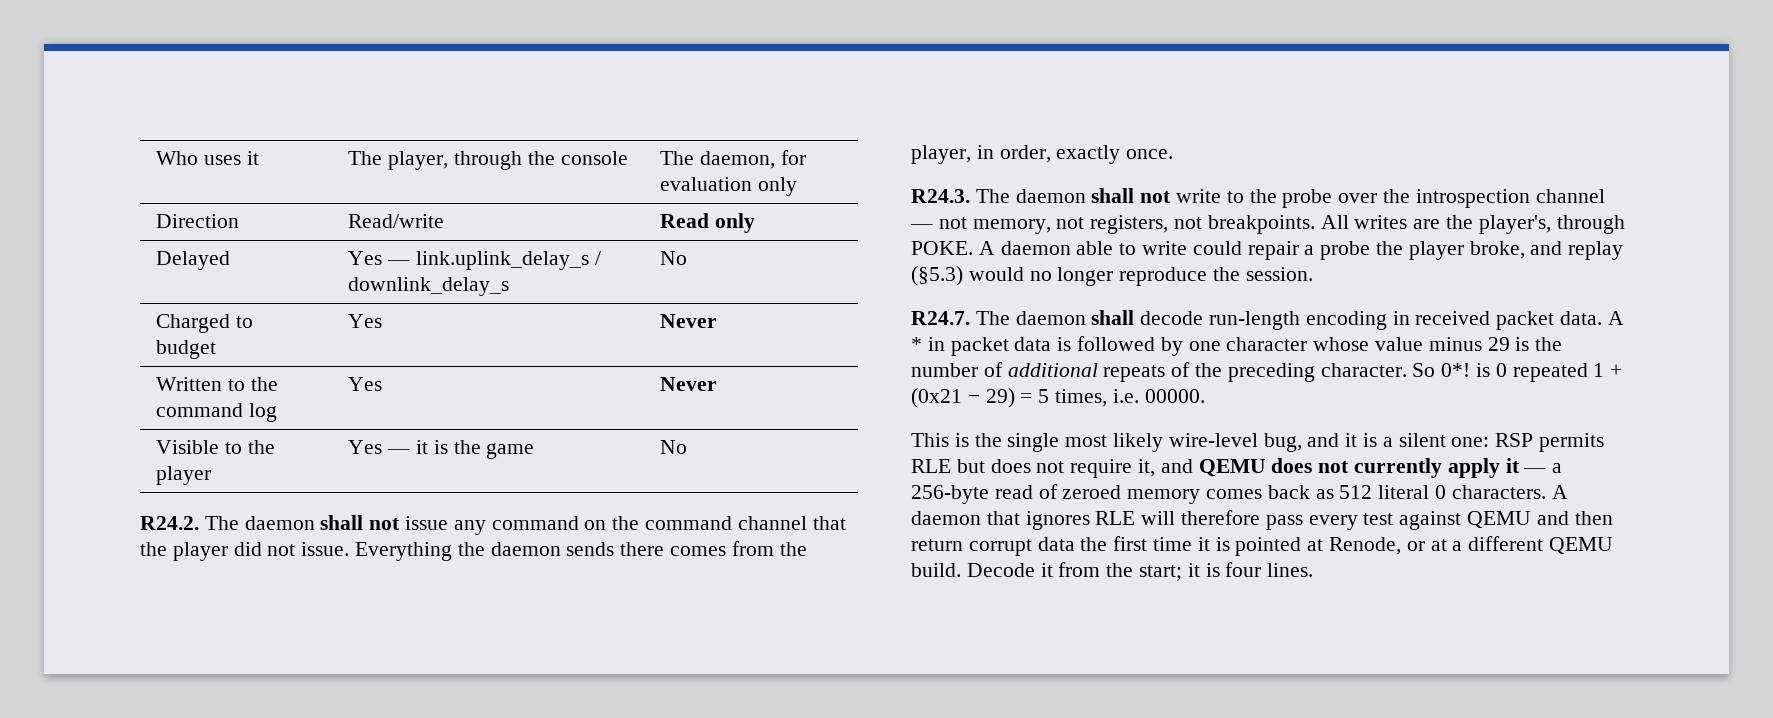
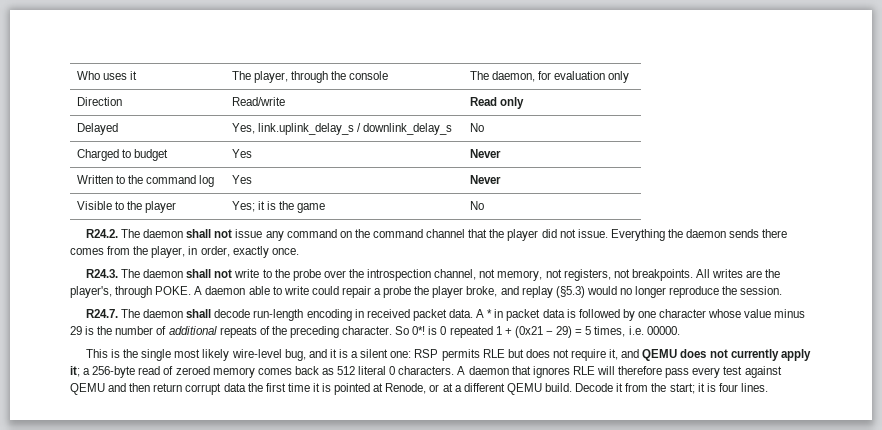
[348,251,411,265] Yes — -> [231,123,255,134] Yes,
[348,440,411,454] Yes — -> [231,201,255,212] Yes;
[1535,189,1605,203] [910,224,933,229] channel — -> [434,269,477,280] channel,
[1505,458,1547,473] it — -> [70,366,80,377] it;

